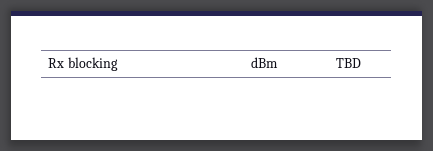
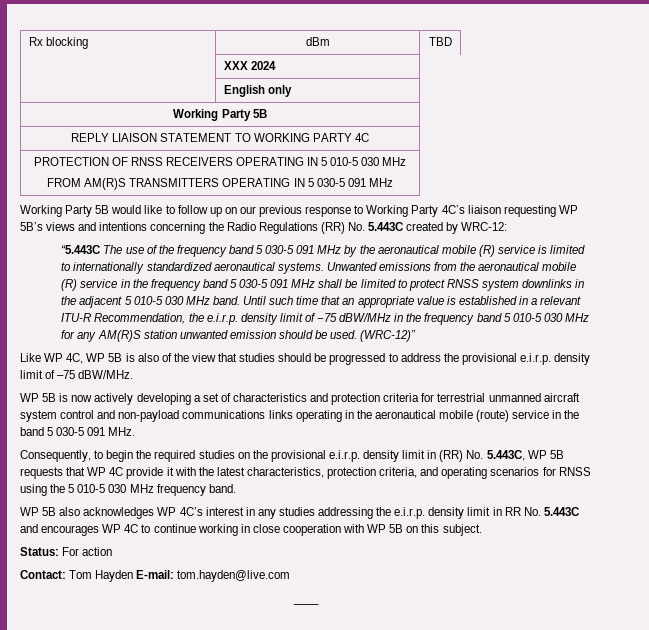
(361, 63) none -> [223,61,276,70] [223,85,292,97] [173,109,267,121] [71,133,369,142] [33,157,407,166] [47,178,393,190] [20,205,578,217] [20,222,508,234] [61,245,586,257] [61,262,577,274] [61,279,585,291] [61,296,582,308] [61,313,590,325] [61,330,417,342] [20,353,591,365] [20,370,134,379] [20,393,580,405] [20,410,580,422] [20,427,136,436] [20,450,564,462] [20,467,591,479] [20,484,236,496] [20,507,579,519] [20,524,482,536] [20,547,113,556] [20,570,291,582] [293,602,319,605] // | XXX 2024 // | English only // Working Party 5B // REPLY LIAISON STATEMENT TO WORKING PARTY 4C // PROTECTION OF RNSS RECEIVERS OPERATING IN 5 010-5 030 MHz // FROM AM(R)S TRANSMITTERS OPERATING IN 5 030-5 091 MHz // Working Party 5B would like to follow up on our previous response to Working Party 4C’s liaison requesting WP 5B’s views and intentions concerning the Radio Regulations (RR) No. 5.443C created by WRC-12: // “5.443C The use of the frequency band 5 030-5 091 MHz by the aeronautical mobile (R) service is limited to internationally standardized aeronautical systems. Unwanted emissions from the aeronautical mobile (R) service in the frequency band 5 030-5 091 MHz shall be limited to protect RNSS system downlinks in the adjacent 5 010-5 030 MHz band. Until such time that an appropriate value is established in a relevant ITU-R Recommendation, the e.i.r.p. density limit of −75 dBW/MHz in the frequency band 5 010-5 030 MHz for any AM(R)S station unwanted emission should be used. (WRC-12)” // Like WP 4C, WP 5B is also of the view that studies should be progressed to address the provisional e.i.r.p. density limit of –75 dBW/MHz. // WP 5B is now actively developing a set of characteristics and protection criteria for terrestrial unmanned aircraft system control and non-payload communications links operating in the aeronautical mobile (route) service in the band 5 030-5 091 MHz. // Consequently, to begin the required studies on the provisional e.i.r.p. density limit in (RR) No. 5.443C, WP 5B requests that WP 4C provide it with the latest characteristics, protection criteria, and operating scenarios for RNSS using the 5 010-5 030 MHz frequency band. // WP 5B also acknowledges WP 4C’s interest in any studies addressing the e.i.r.p. density limit in RR No. 5.443C and encourages WP 4C to continue working in close cooperation with WP 5B on this subject. // Status: For action // Contact: Tom Hayden E-mail: tom.hayden@live.com // ____

